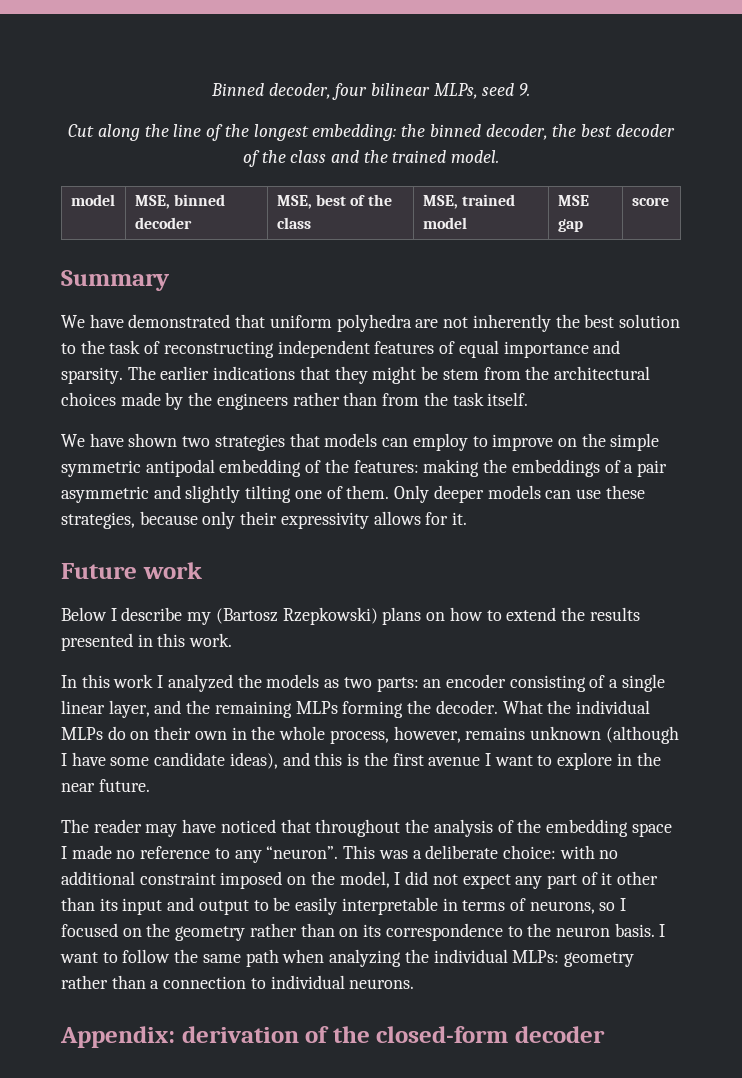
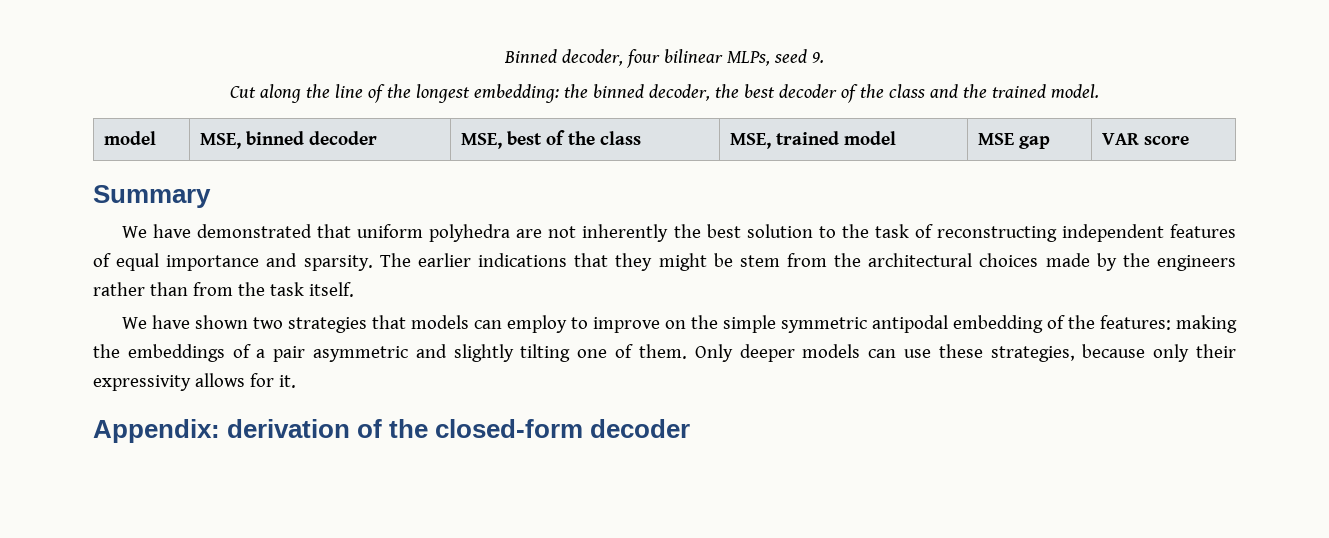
(583, 225) none -> [1102,133,1140,145] VAR
[61,562,202,579] [61,607,640,625] [61,633,233,651] [61,674,665,692] [61,700,650,718] [61,726,679,744] [61,752,661,770] [61,779,150,792] [61,819,672,837] [61,845,619,863] [61,871,659,889] [61,897,627,915] [61,923,666,941] [60,949,634,967] [61,975,415,989] // Future work // Below I describe my (Bartosz Rzepkowski) plans on how to extend the results presented in this work. // In this work I analyzed the models as two parts: an encoder consisting of a single linear layer, and the remaining MLPs forming the decoder. What the individual MLPs do on their own in the whole process, however, remains unknown (although I have some candidate ideas), and this is the first avenue I want to explore in the near future. // The reader may have noticed that throughout the analysis of the embedding space I made no reference to any “neuron”. This was a deliberate choice: with no additional constraint imposed on the model, I did not expect any part of it other than its input and output to be easily interpretable in terms of neurons, so I focused on the geometry rather than on its correspondence to the neuron basis. I want to follow the same path when analyzing the individual MLPs: geometry rather than a connection to individual neurons. -> (296, 381) none

